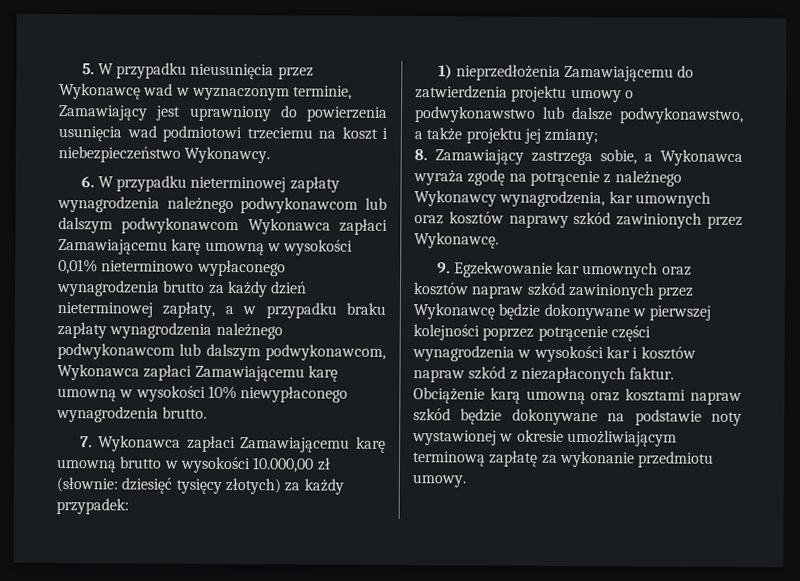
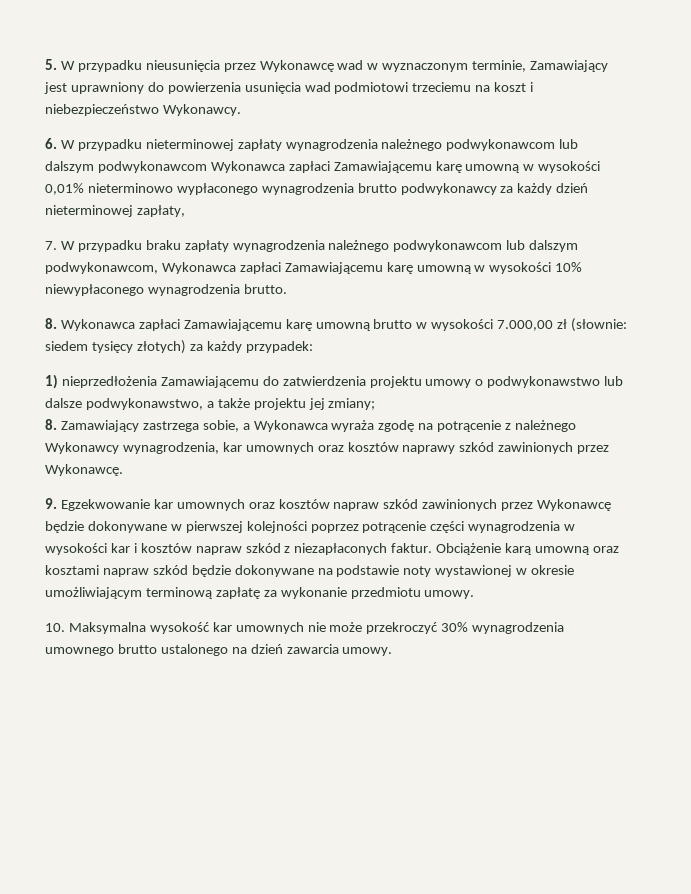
(206, 286) none -> [400,183,497,195] podwykonawcy
[224,305,257,315] a w -> [45,241,75,250] // 7. W
[79,436,93,448] 7. -> [45,318,57,329] 8.
[252,457,315,473] 10.000,00 -> [497,320,554,331] 7.000,00
[121,477,173,494] dziesięć -> [45,341,88,351] siedem
(466, 481) none -> [45,622,565,634] [45,644,393,656] // 10. Maksymalna wysokość kar umownych nie może przekroczyć 30% wynagrodzenia umownego brutto ustalonego na dzień zawarcia umowy.

